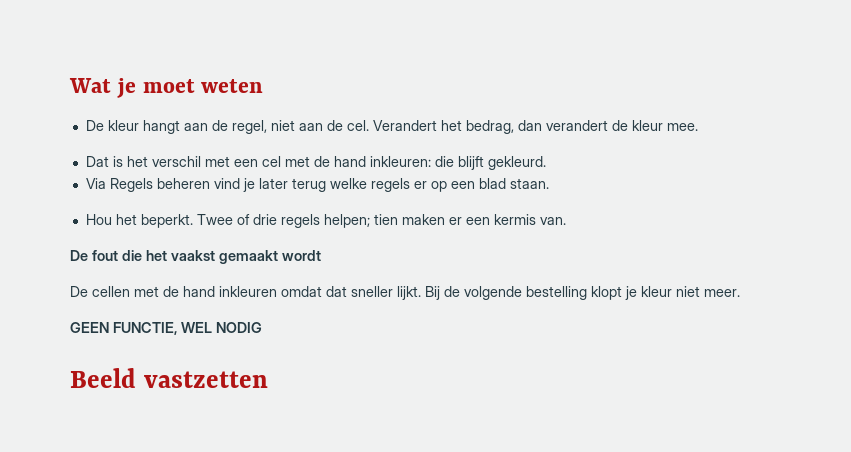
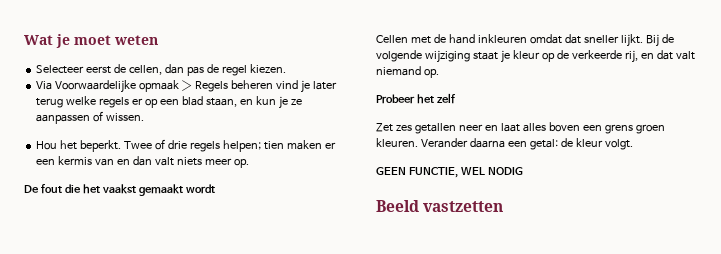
[85,120,698,134] [85,156,546,170] [85,178,106,189] De kleur hangt aan de regel, niet aan de cel. Verandert het bedrag, dan verandert de kleur mee. // Dat is het verschil met een cel met de hand inkleuren: die blijft gekleurd. // Via -> [36,64,286,76] [36,80,193,93] Selecteer eerst de cellen, dan pas de regel kiezen. // Via Voorwaardelijke opmaak ›
[509,178,549,189] staan. -> [205,96,302,109] [36,111,145,124] staan, en kun je ze aanpassen of wissen.
[539,217,566,225] van. -> [95,156,249,168] van en dan valt niets meer op.
[70,286,130,297] De cellen -> [376,35,408,43] Cellen
[526,286,740,300] bestelling klopt je kleur niet meer. -> [424,50,695,63] [376,66,439,78] [376,93,456,104] [376,122,665,134] [376,138,633,150] wijziging staat je kleur op de verkeerde rij, en dat valt niemand op. // Probeer het zelf // Zet zes getallen neer en laat alles boven een grens groen kleuren. Verander daarna een getal: de kleur volgt.

